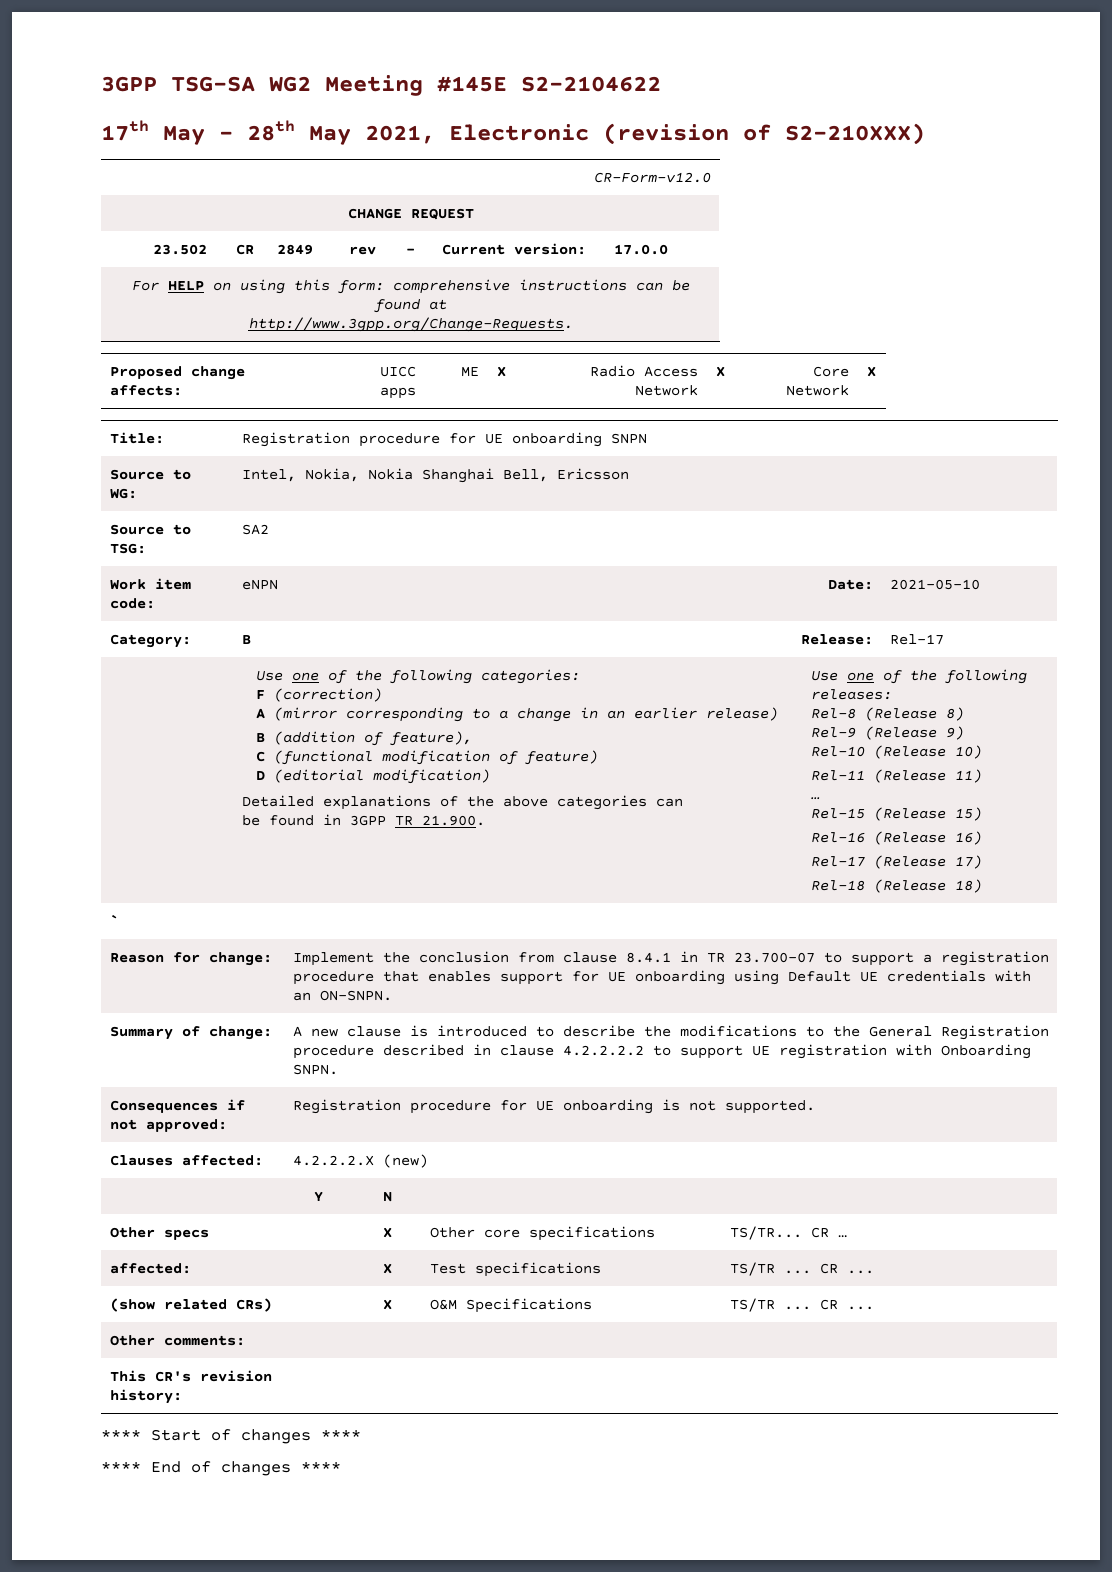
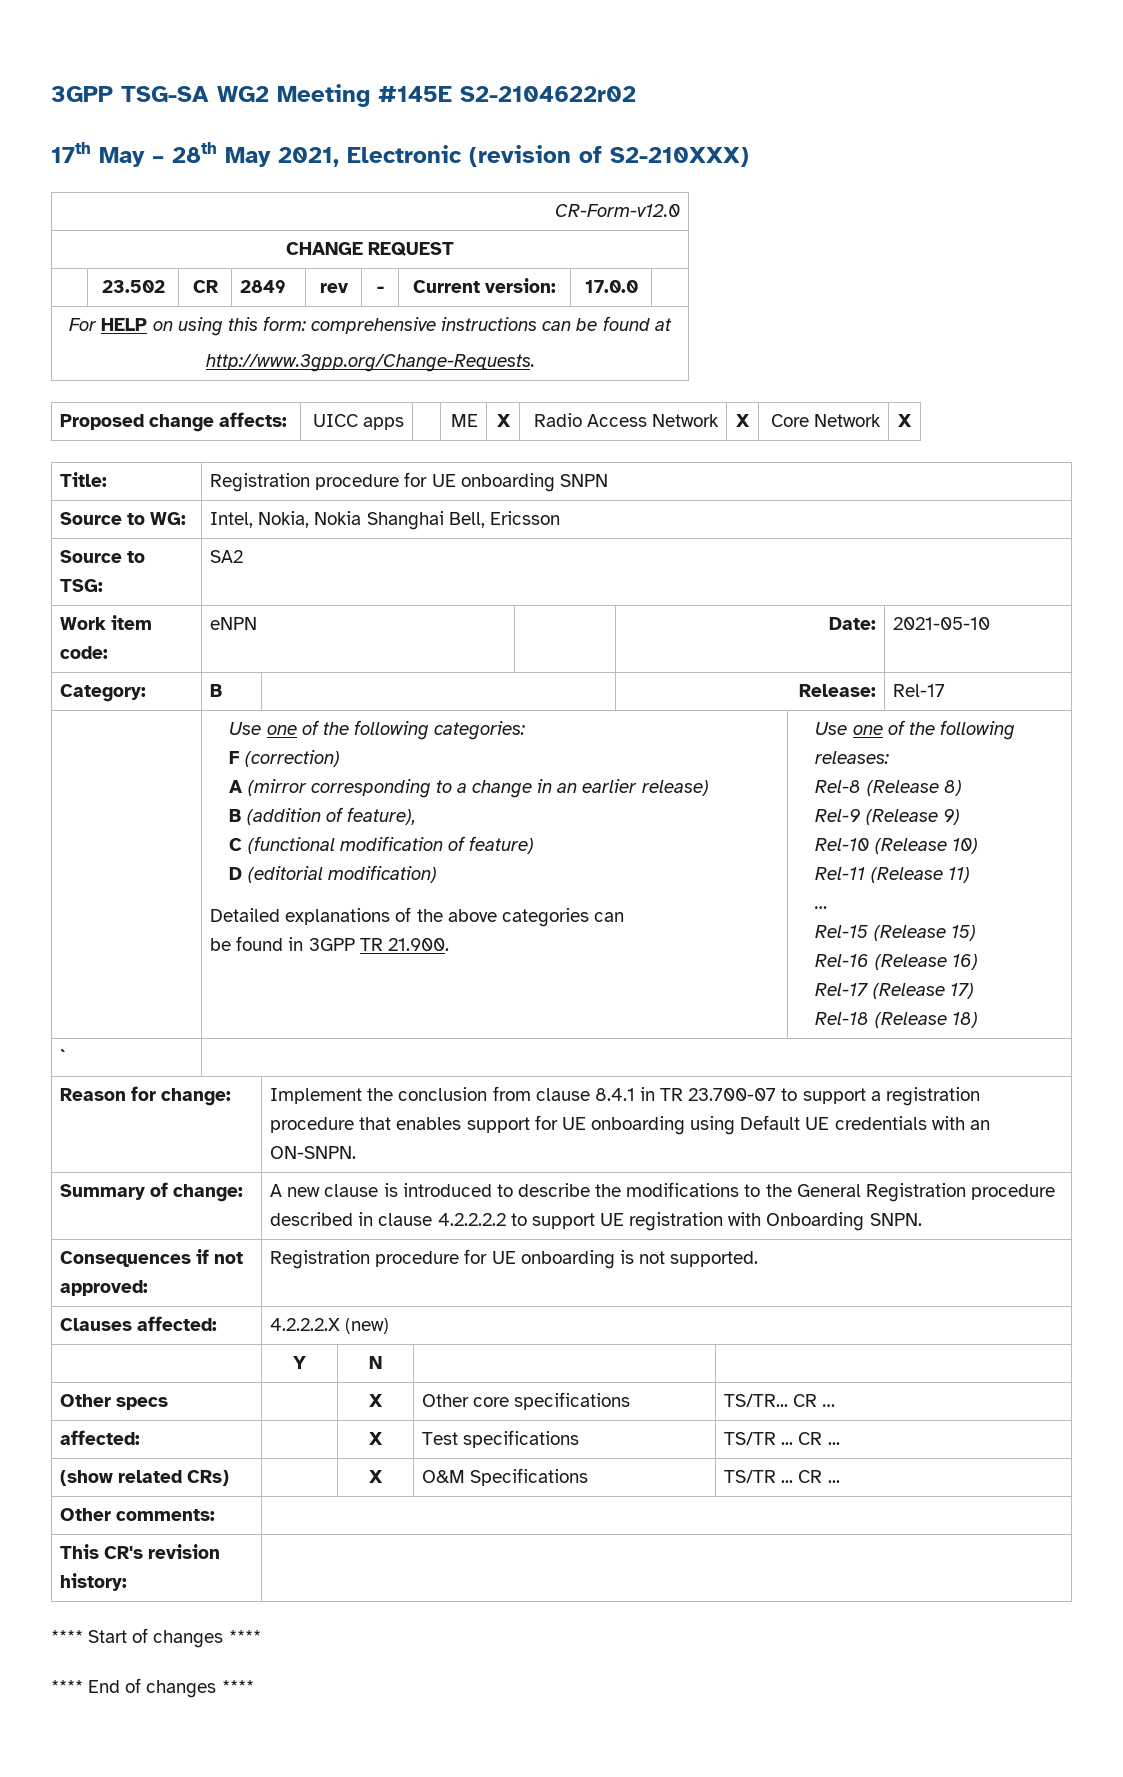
[521,76,661,92] S2-2104622 -> [460,86,636,102] S2-2104622r02

